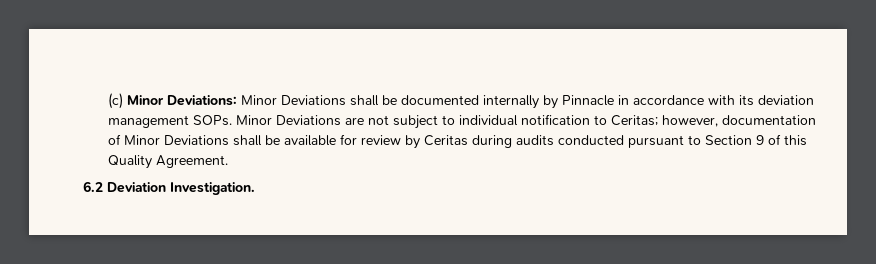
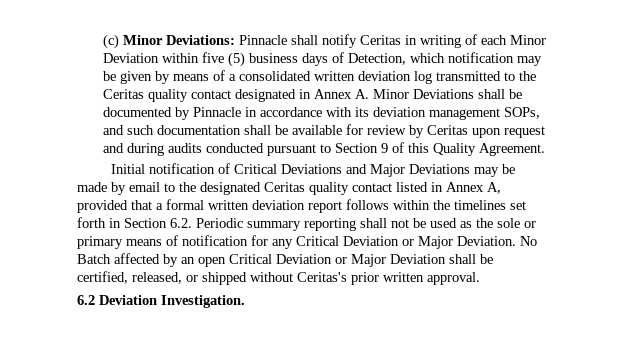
(237, 100) none -> [238,34,546,48] [102,52,542,67] [102,70,536,84] [102,89,369,102] Pinnacle shall notify Ceritas in writing of each Minor Deviation within five (5) business days of Detection, which notification may be given by means of a consolidated written deviation log transmitted to the Ceritas quality contact designated in Annex A.
[482,95,539,109] internally -> (172, 112) none
[192,114,816,129] [107,134,229,146] SOPs. Minor Deviations are not subject to individual notification to Ceritas; however, documentation of Minor Deviations -> [503,107,540,119] [102,125,241,135] SOPs, and such documentation
(468, 140) none -> [471,126,545,138] [102,143,124,153] upon request and
(228, 161) none -> [110,163,515,177] [77,182,501,195] [77,199,526,213] [77,217,536,231] [77,235,537,249] [77,253,493,267] [77,271,480,285] // Initial notification of Critical Deviations and Major Deviations may be made by email to the designated Ceritas quality contact listed in Annex A, provided that a formal written deviation report follows within the timelines set forth in Section 6.2. Periodic summary reporting shall not be used as the sole or primary means of notification for any Critical Deviation or Major Deviation. No Batch affected by an open Critical Deviation or Major Deviation shall be certified, released, or shipped without Ceritas's prior written approval.

